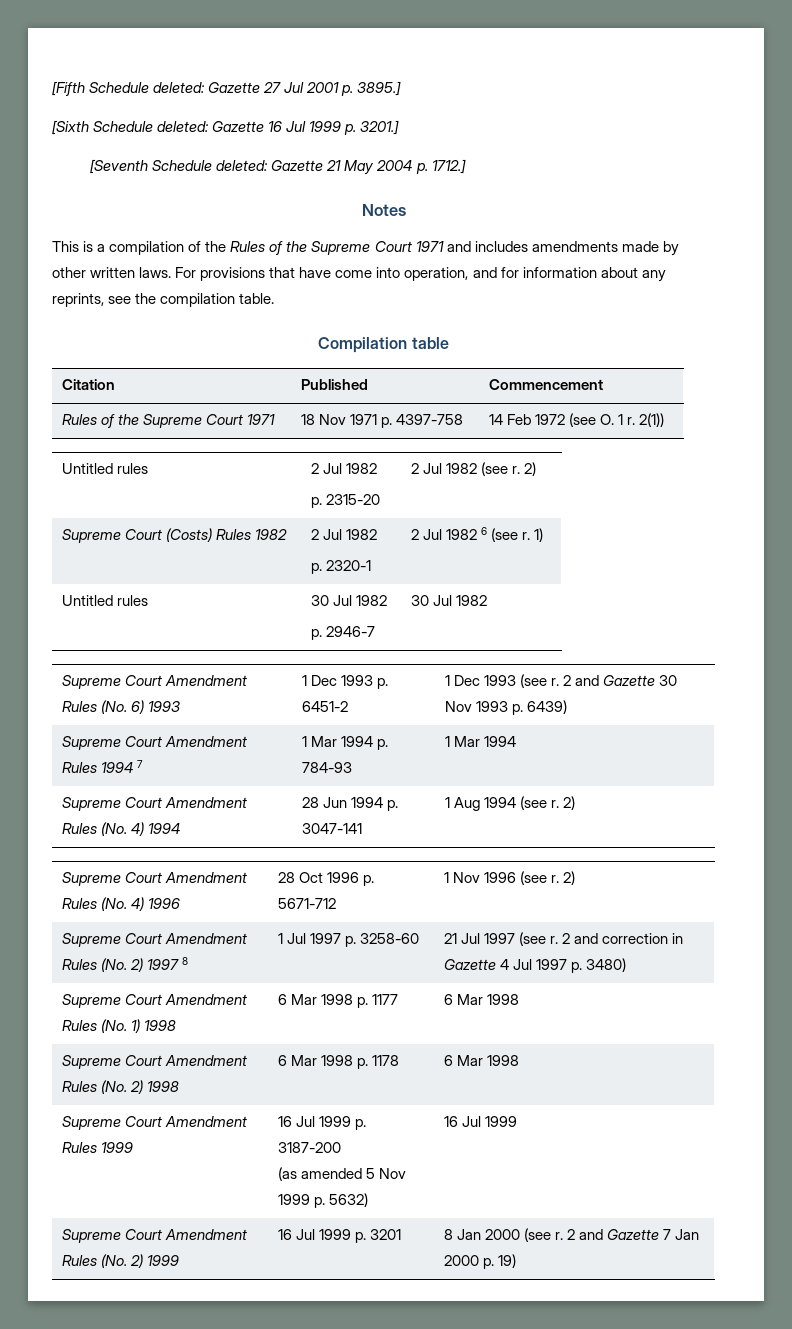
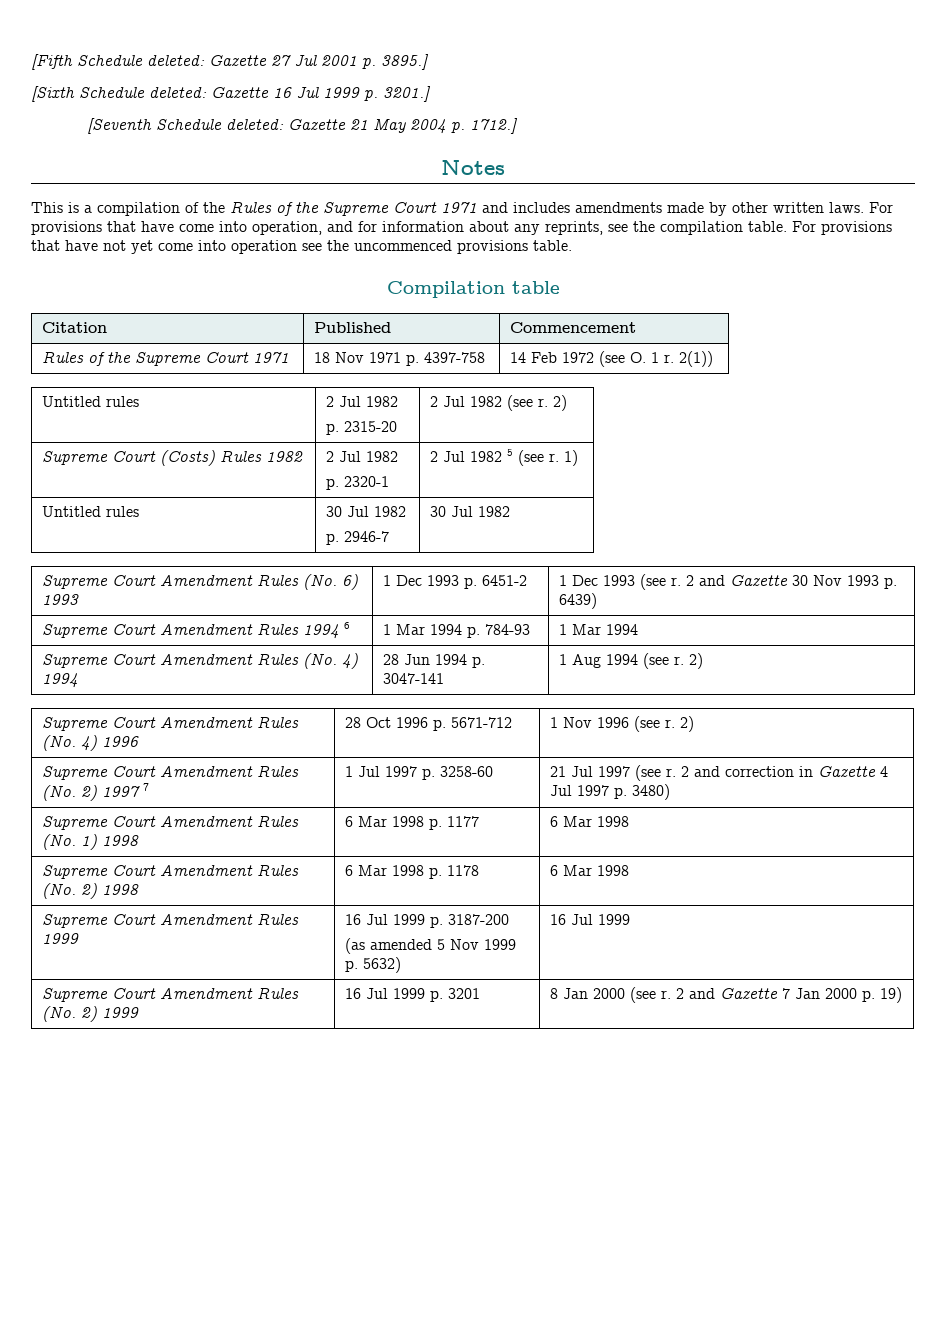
(275, 298) none -> [792,221,892,235] [31,240,572,254] For provisions that have not yet come into operation see the uncommenced provisions table.
[481,527,488,535] 6 -> [506,449,513,456] 5
[137,760,144,768] 7 -> [343,622,350,629] 6
[182,957,189,965] 8 -> [142,783,149,791] 7

